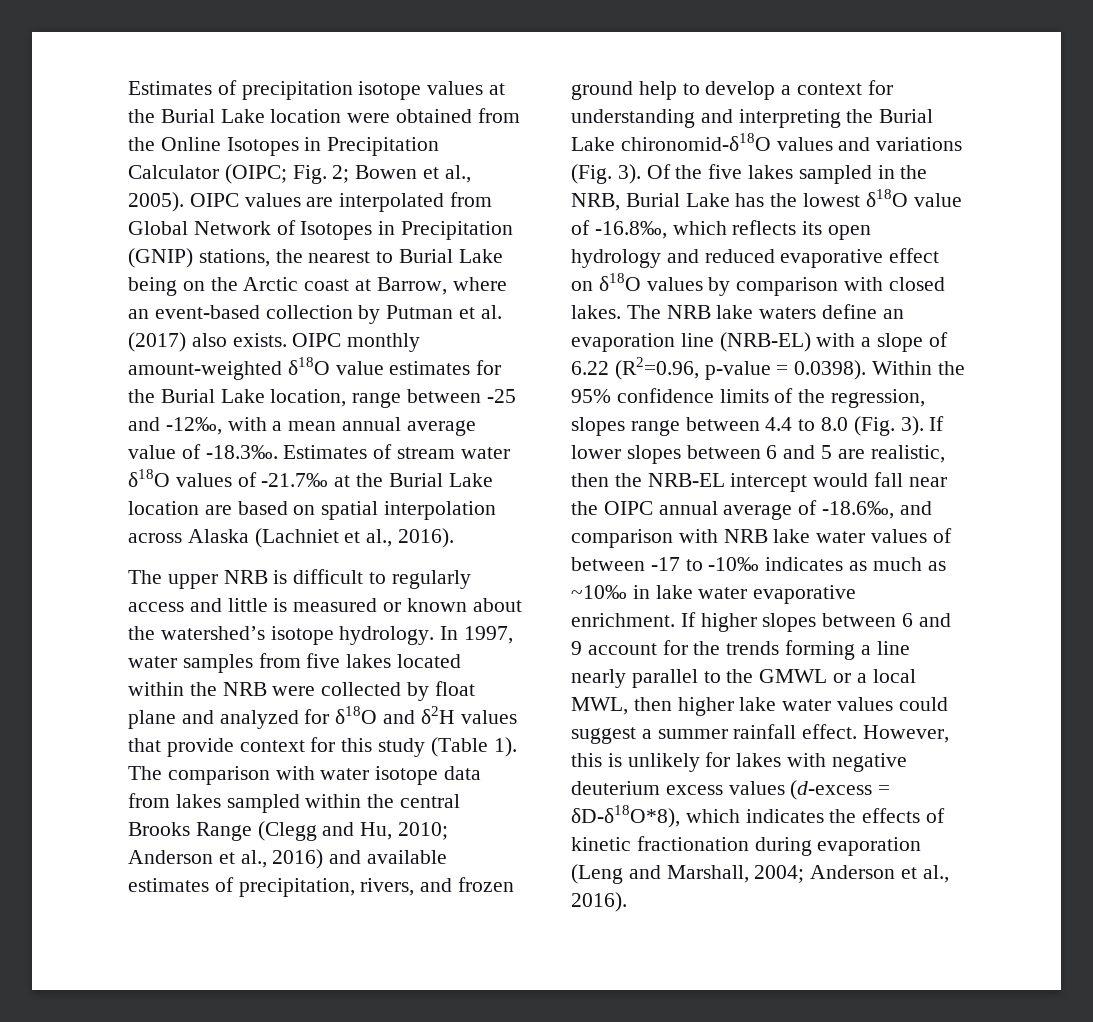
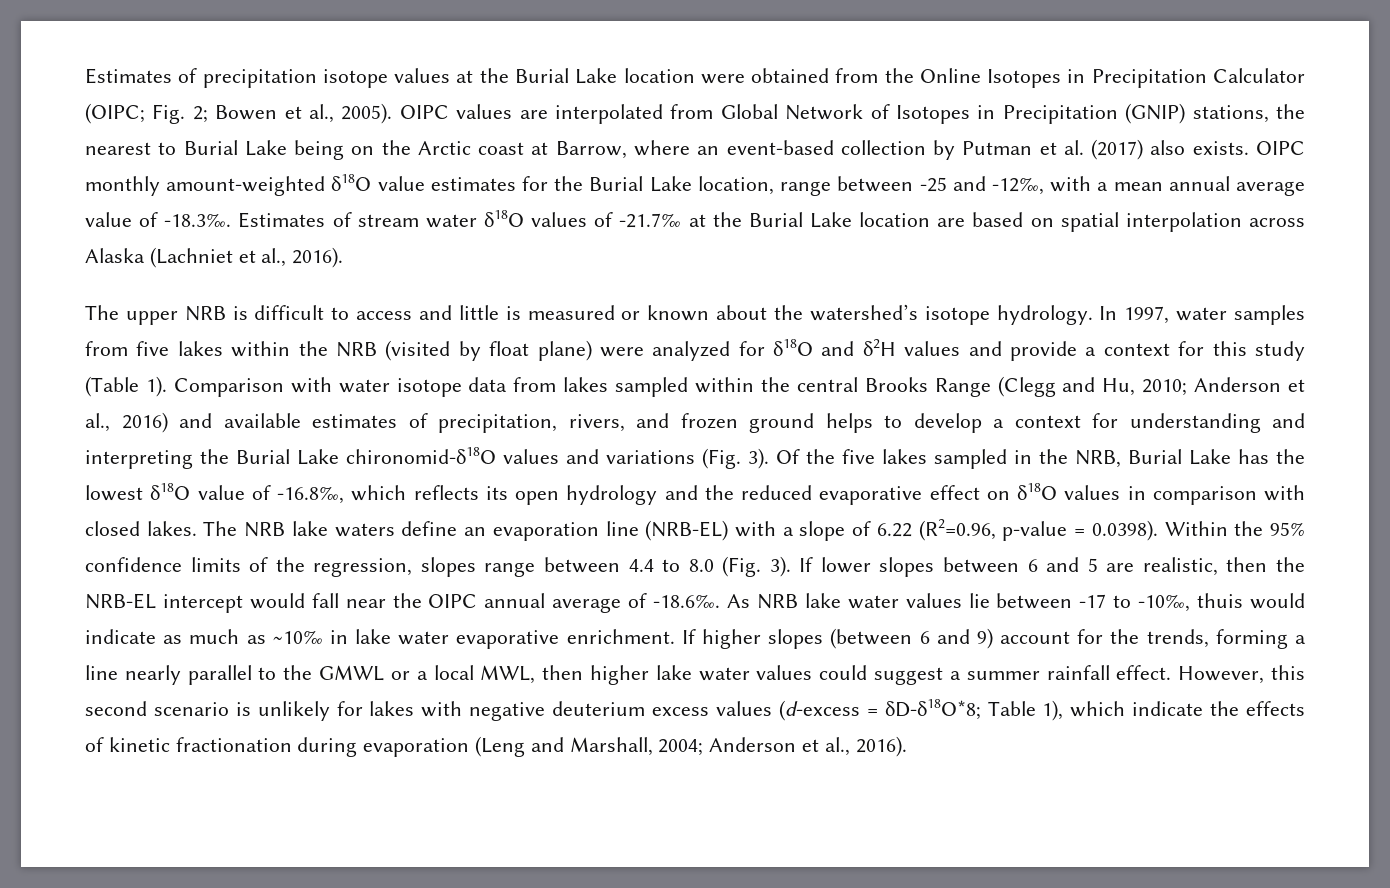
[391,570,471,589] regularly -> (350, 313) none
[397,654,462,668] located -> (223, 348) none
[272,681,475,701] [128,710,214,729] were collected by float plane and -> [385,340,644,361] (visited by float plane) were
[128,738,234,757] that provide -> [968,341,1097,361] and provide a
[128,766,270,785] The comparison -> [173,378,284,397] Comparison
[638,81,677,100] help -> [825,413,873,433] helps
(699, 256) none -> [704,485,734,500] the
[708,277,731,296] by -> [1127,486,1146,500] in
[822,501,932,519] [571,529,718,548] -18.6‰, and comparison with -> [653,594,750,608] -18.6‰. As
[932,528,952,543] of -> [968,593,990,608] lie
[708,557,844,571] -10‰ indicates -> [1138,593,1305,612] [85,629,156,644] -10‰, thuis would indicate
[822,613,951,627] [571,641,582,655] between 6 and 9 -> [830,628,993,649] (between 6 and 9)
[726,641,780,655] trends -> [1146,629,1209,648] trends,
(602, 760) none -> [85,701,229,716] second scenario
[571,805,824,828] δD-δ18O*8), which indicates -> [884,699,1204,721] δD-δ18O*8; Table 1), which indicate

